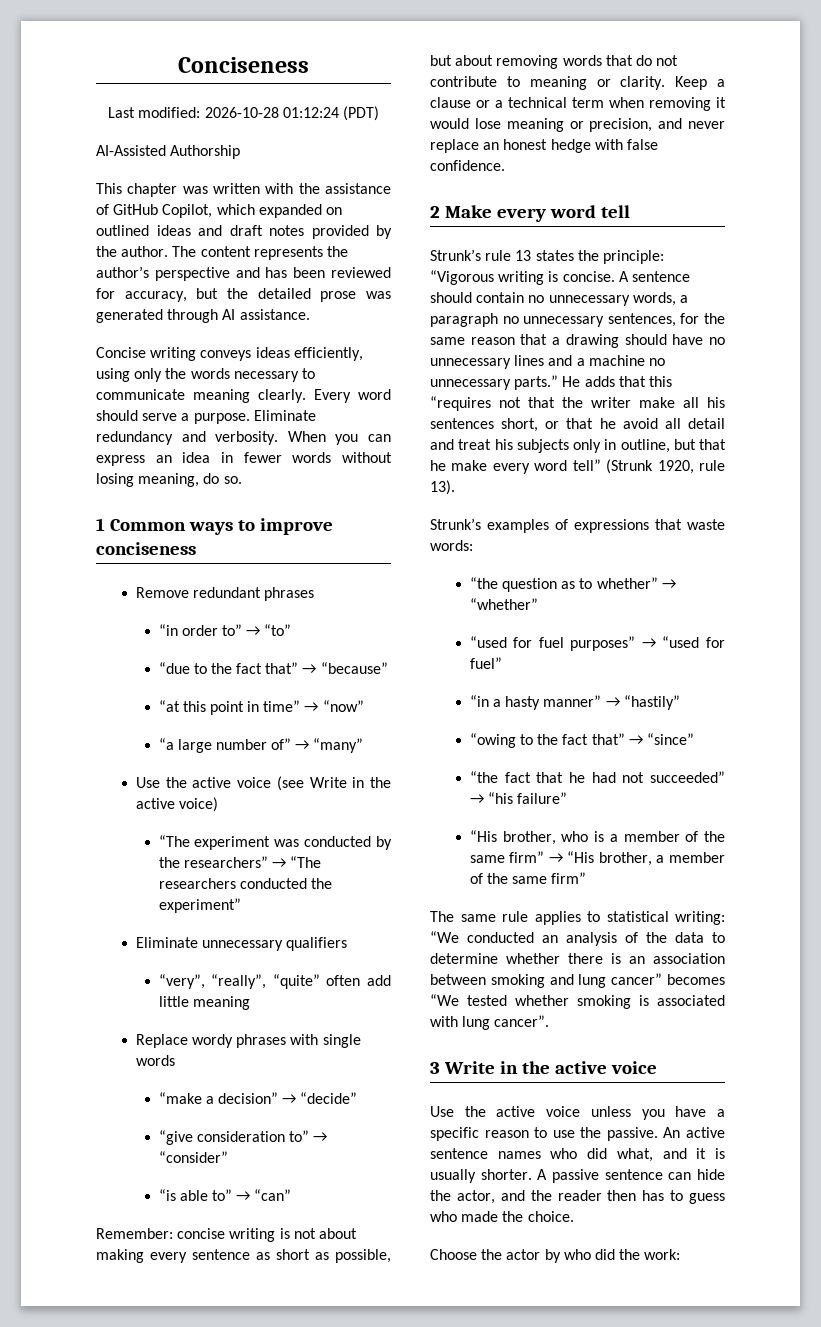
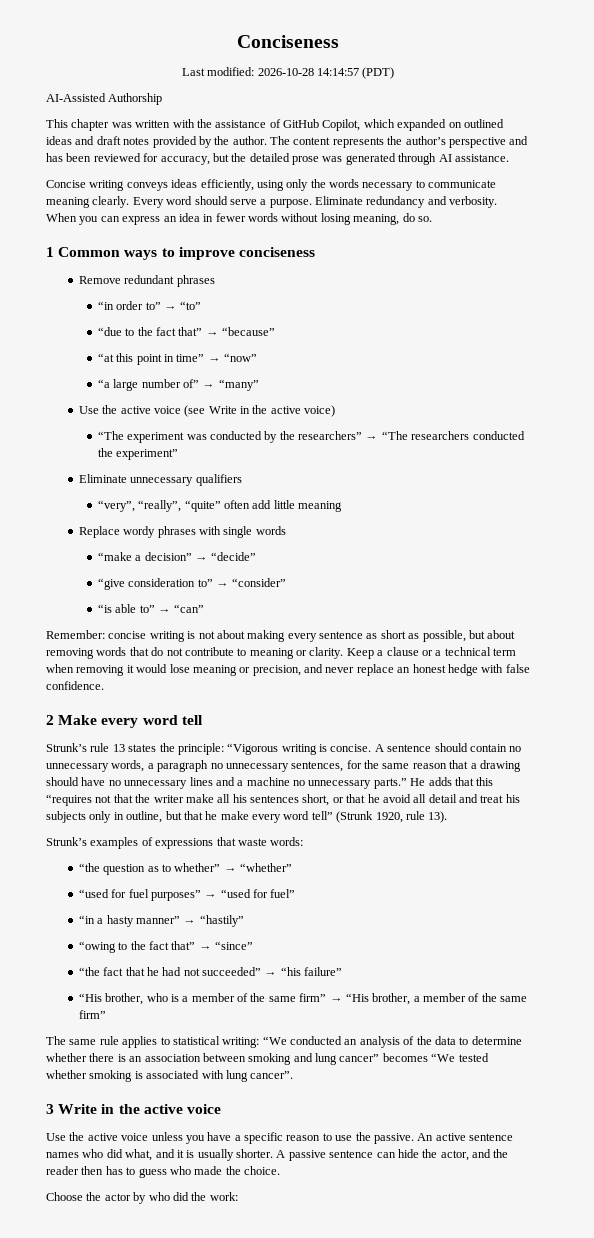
[282,107,339,118] 01:12:24 -> [316,68,359,76] 14:14:57

